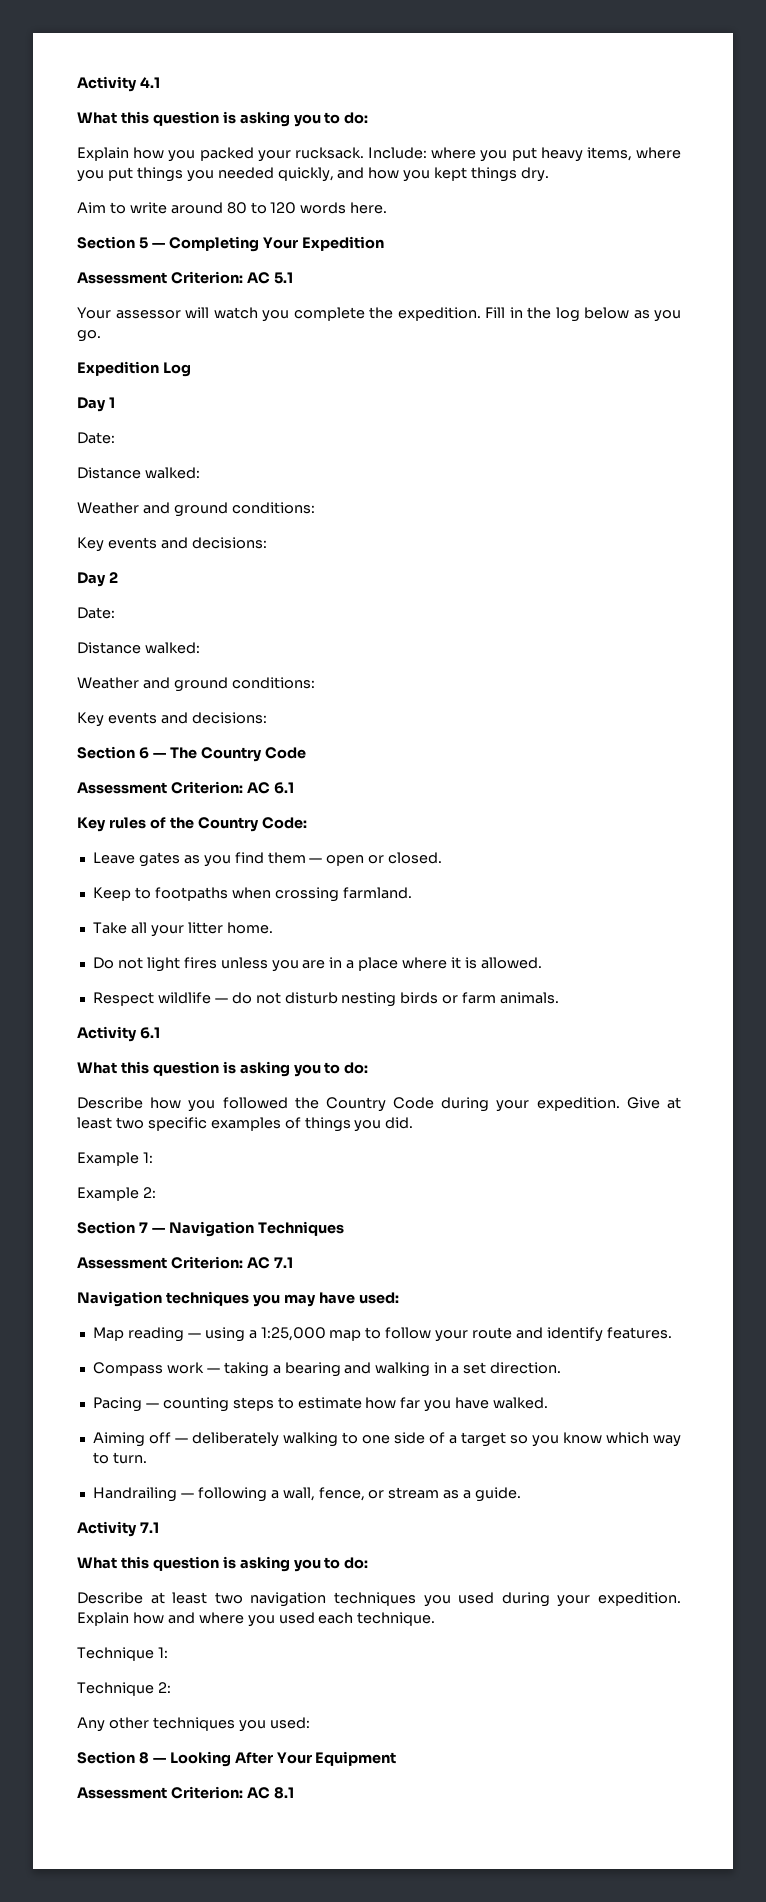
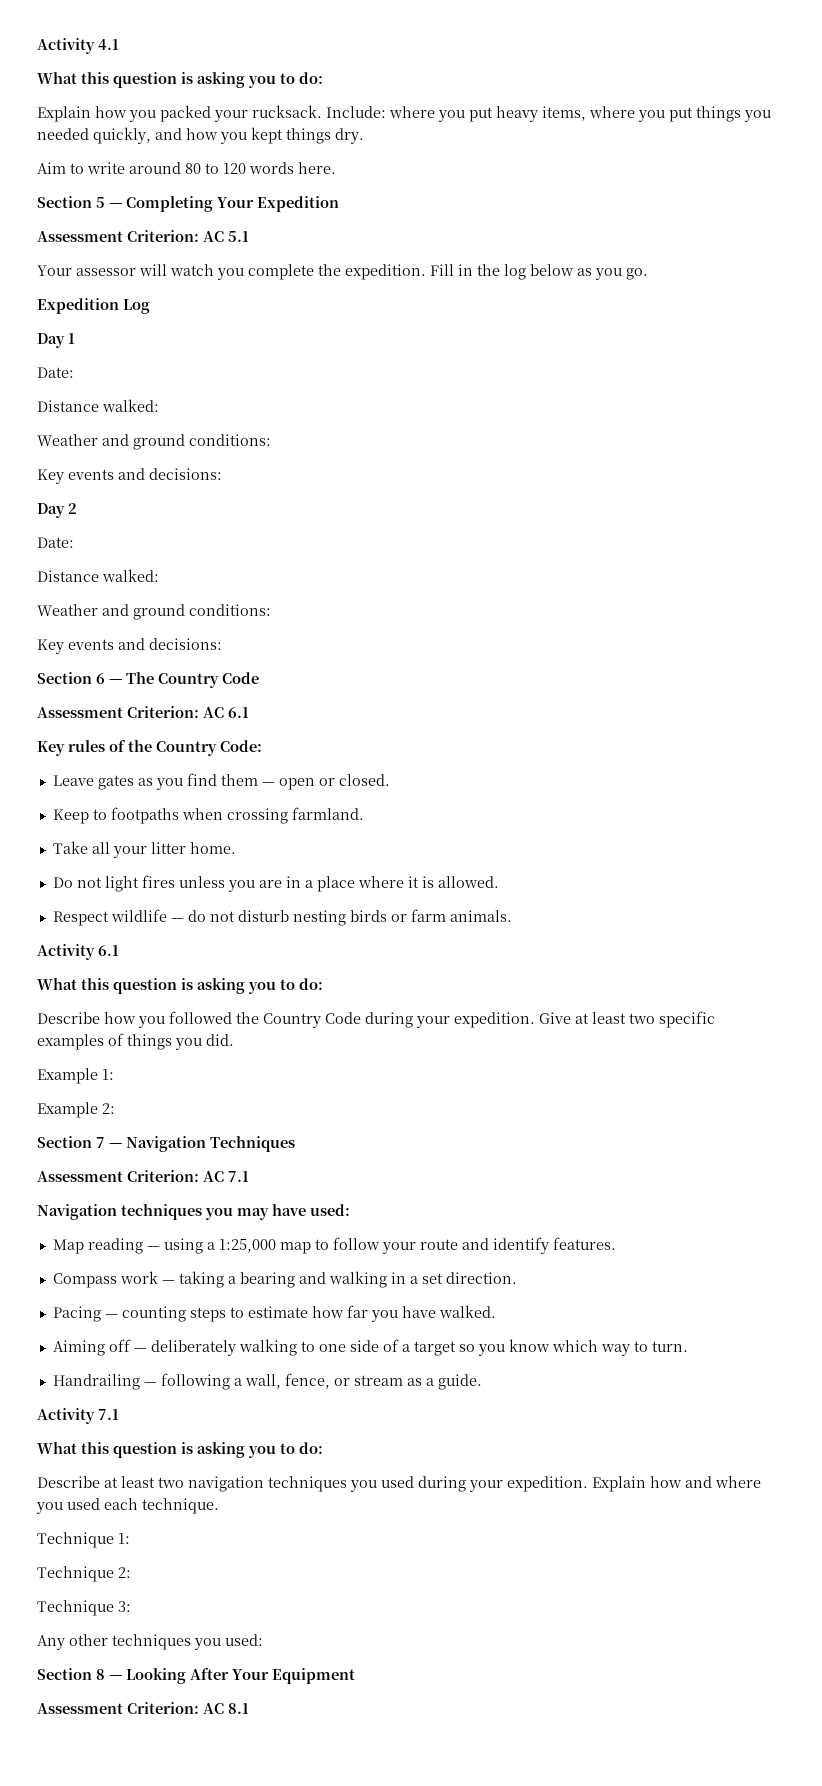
(171, 1687) none -> [37,1600,131,1616] // Technique 3:

